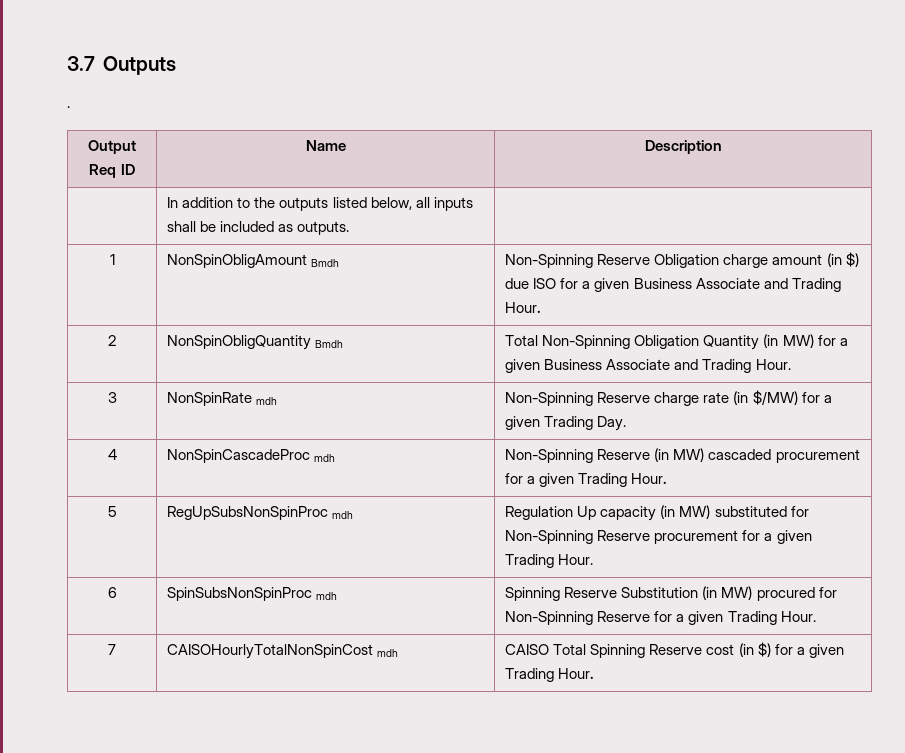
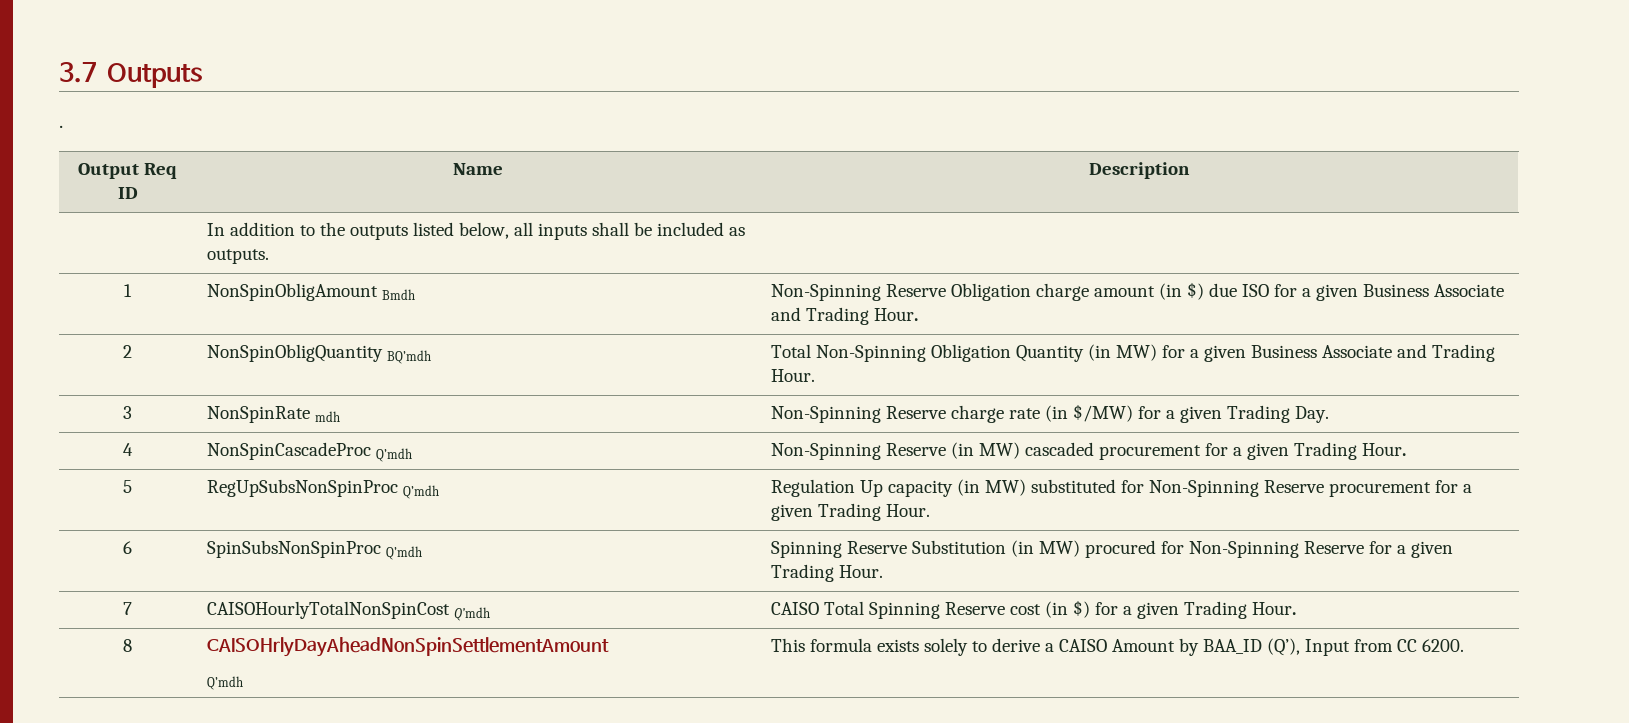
[315,340,344,348] Bmdh -> [386,350,431,364] BQ’mdh
[314,454,336,462] mdh -> [375,448,412,462] Q’mdh
[332,511,354,519] mdh -> [402,485,439,499] Q’mdh
[316,592,338,600] mdh -> [385,546,422,560] Q’mdh
[377,649,399,657] mdh -> [453,607,490,621] Q’mdh
(595, 673) none -> [123,639,132,652] [206,637,609,657] [206,676,243,690] [770,638,1464,656] // 8 | CAISOHrlyDayAheadNonSpinSettlementAmount // Q’mdh | This formula exists solely to derive a CAISO Amount by BAA_ID (Q’), Input from CC 6200.

